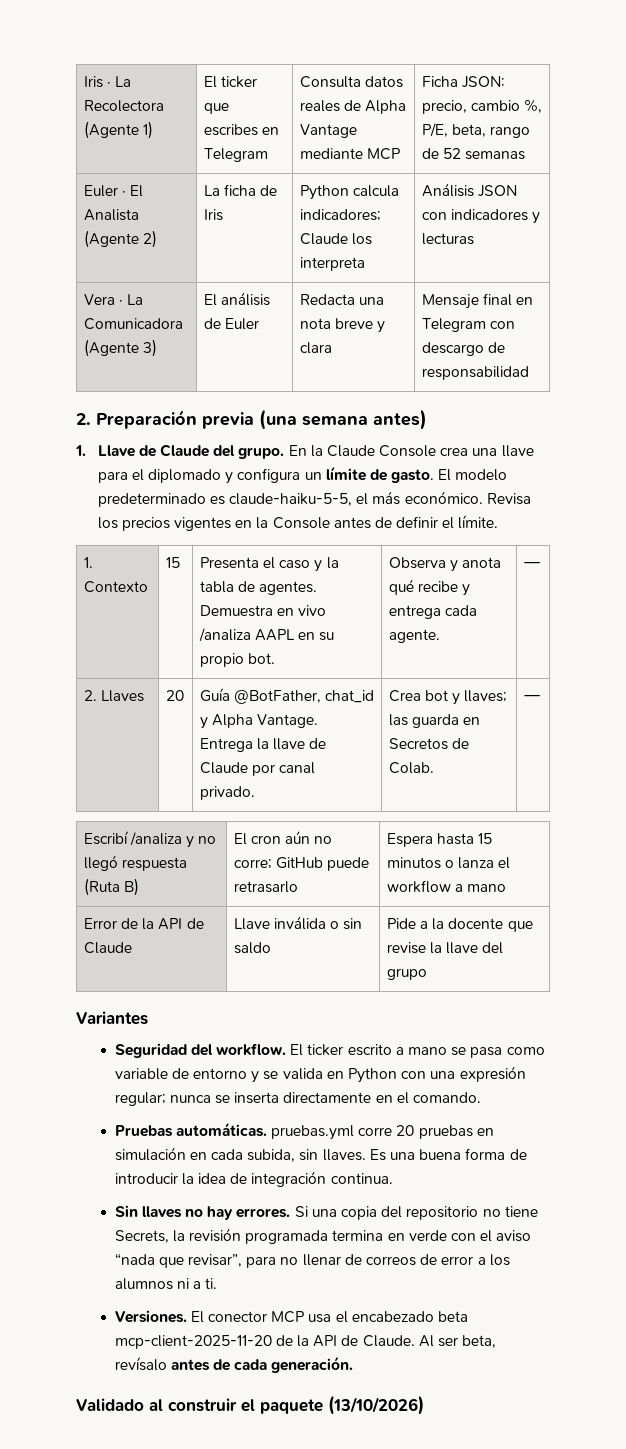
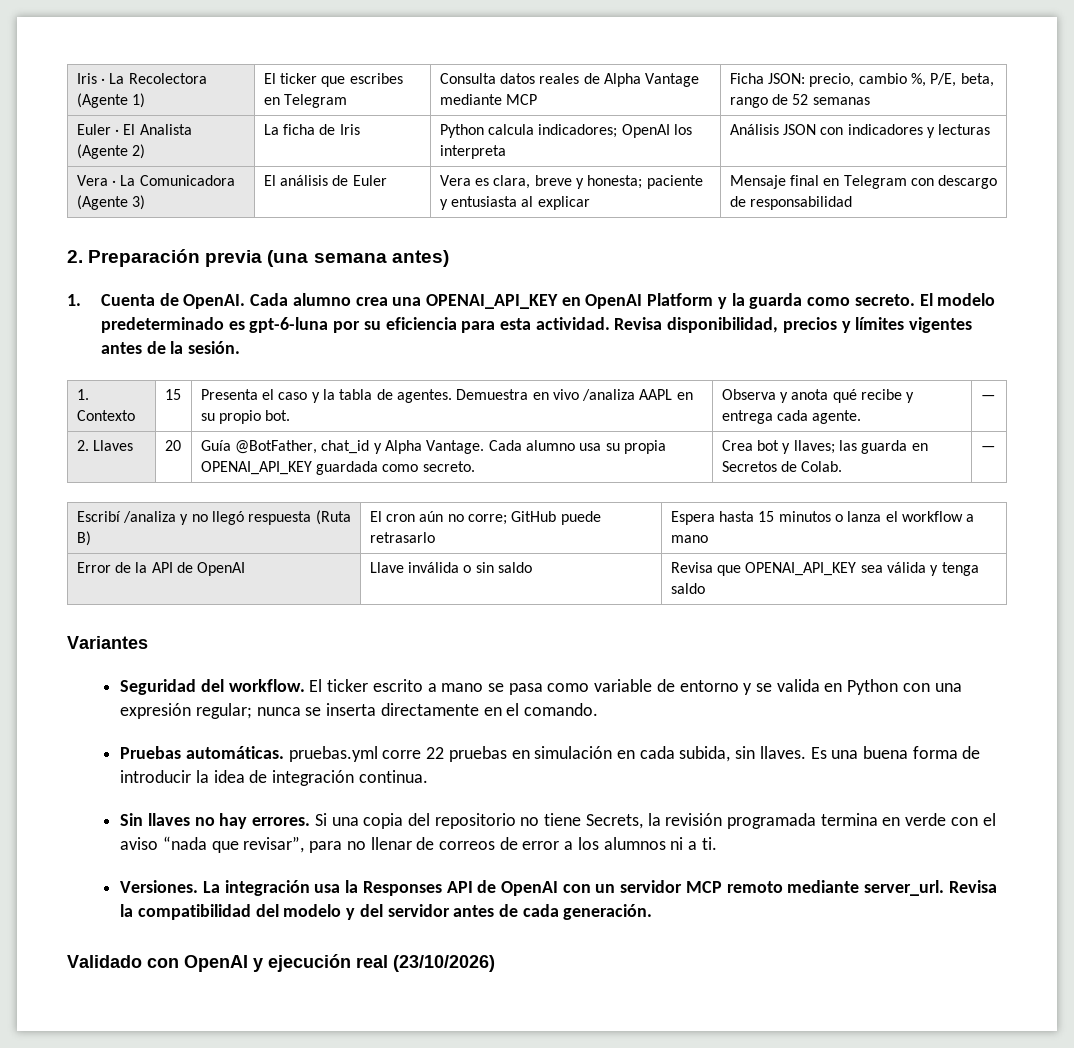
[299,233,348,245] Claude -> [621,124,670,138] OpenAI
[299,294,384,305] [299,318,386,333] [299,342,332,354] Redacta una nota breve y clara -> [439,175,703,189] [439,196,590,210] Vera es clara, breve y honesta; paciente y entusiasta al explicar
[97,444,534,459] [97,466,508,484] [97,491,531,507] [97,515,499,531] Llave de Claude del grupo. En la Claude Console crea una llave para el diplomado y configura un límite de gasto. El modelo predeterminado es claude-haiku-5-5, el más económico. Revisa los precios vigentes en la Console antes de definir el límite. -> [100,293,996,309] [100,317,973,333] [100,341,241,354] Cuenta de OpenAI. Cada alumno crea una OPENAI_API_KEY en OpenAI Platform y la guarda como secreto. El modelo predeterminado es gpt-6-luna por su eficiencia para esta actividad. Revisa disponibilidad, precios y límites vigentes antes de la sesión.
[199,738,327,752] [199,762,316,776] [199,786,255,800] Entrega la llave de Claude por canal privado. -> [488,440,666,454] [200,461,475,475] Cada alumno usa su propia OPENAI_API_KEY guardada como secreto.
[83,942,132,954] Claude -> [197,562,246,576] OpenAI
[386,918,533,932] [386,942,504,954] [386,968,427,980] Pide a la docente que revise la llave del grupo -> [670,562,979,576] [670,583,705,594] Revisa que OPENAI_API_KEY sea válida y tenga saldo
[396,1125,415,1136] 20 -> [426,747,445,759] 22
[190,1311,468,1323] [114,1335,497,1349] [114,1357,167,1371] El conector MCP usa el encabezado beta mcp-client-2025-11-20 de la API de Claude. Al ser beta, revísalo -> [202,880,997,896] [120,904,450,920] La integración usa la Responses API de OpenAI con un servidor MCP remoto mediante server_url. Revisa la compatibilidad del modelo y del servidor
[149,1395,424,1415] al construir el paquete (13/10/2026) -> [147,954,495,972] con OpenAI y ejecución real (23/10/2026)

